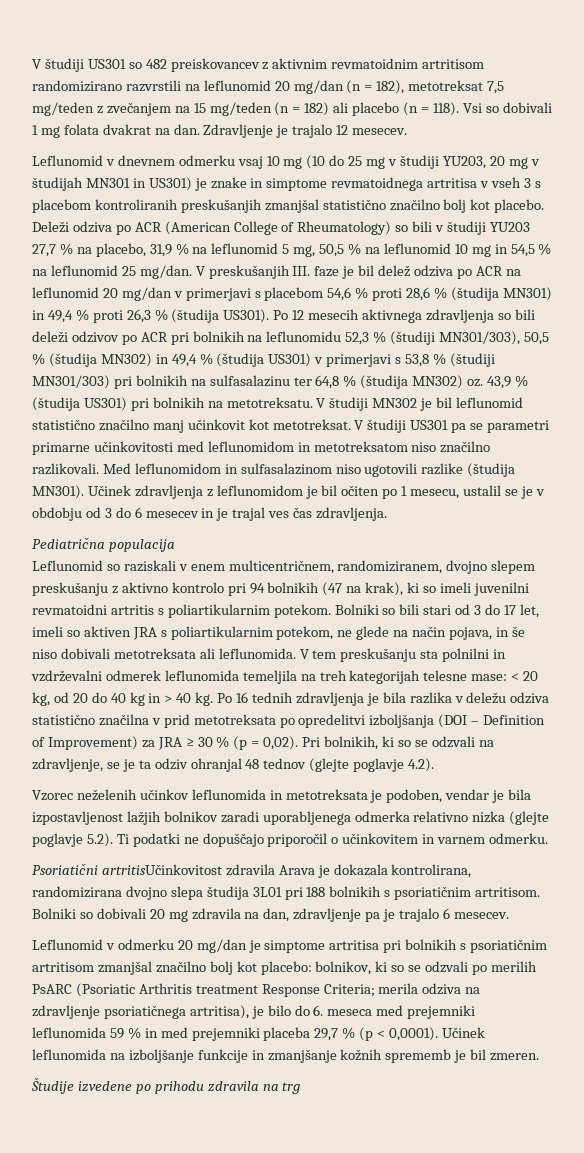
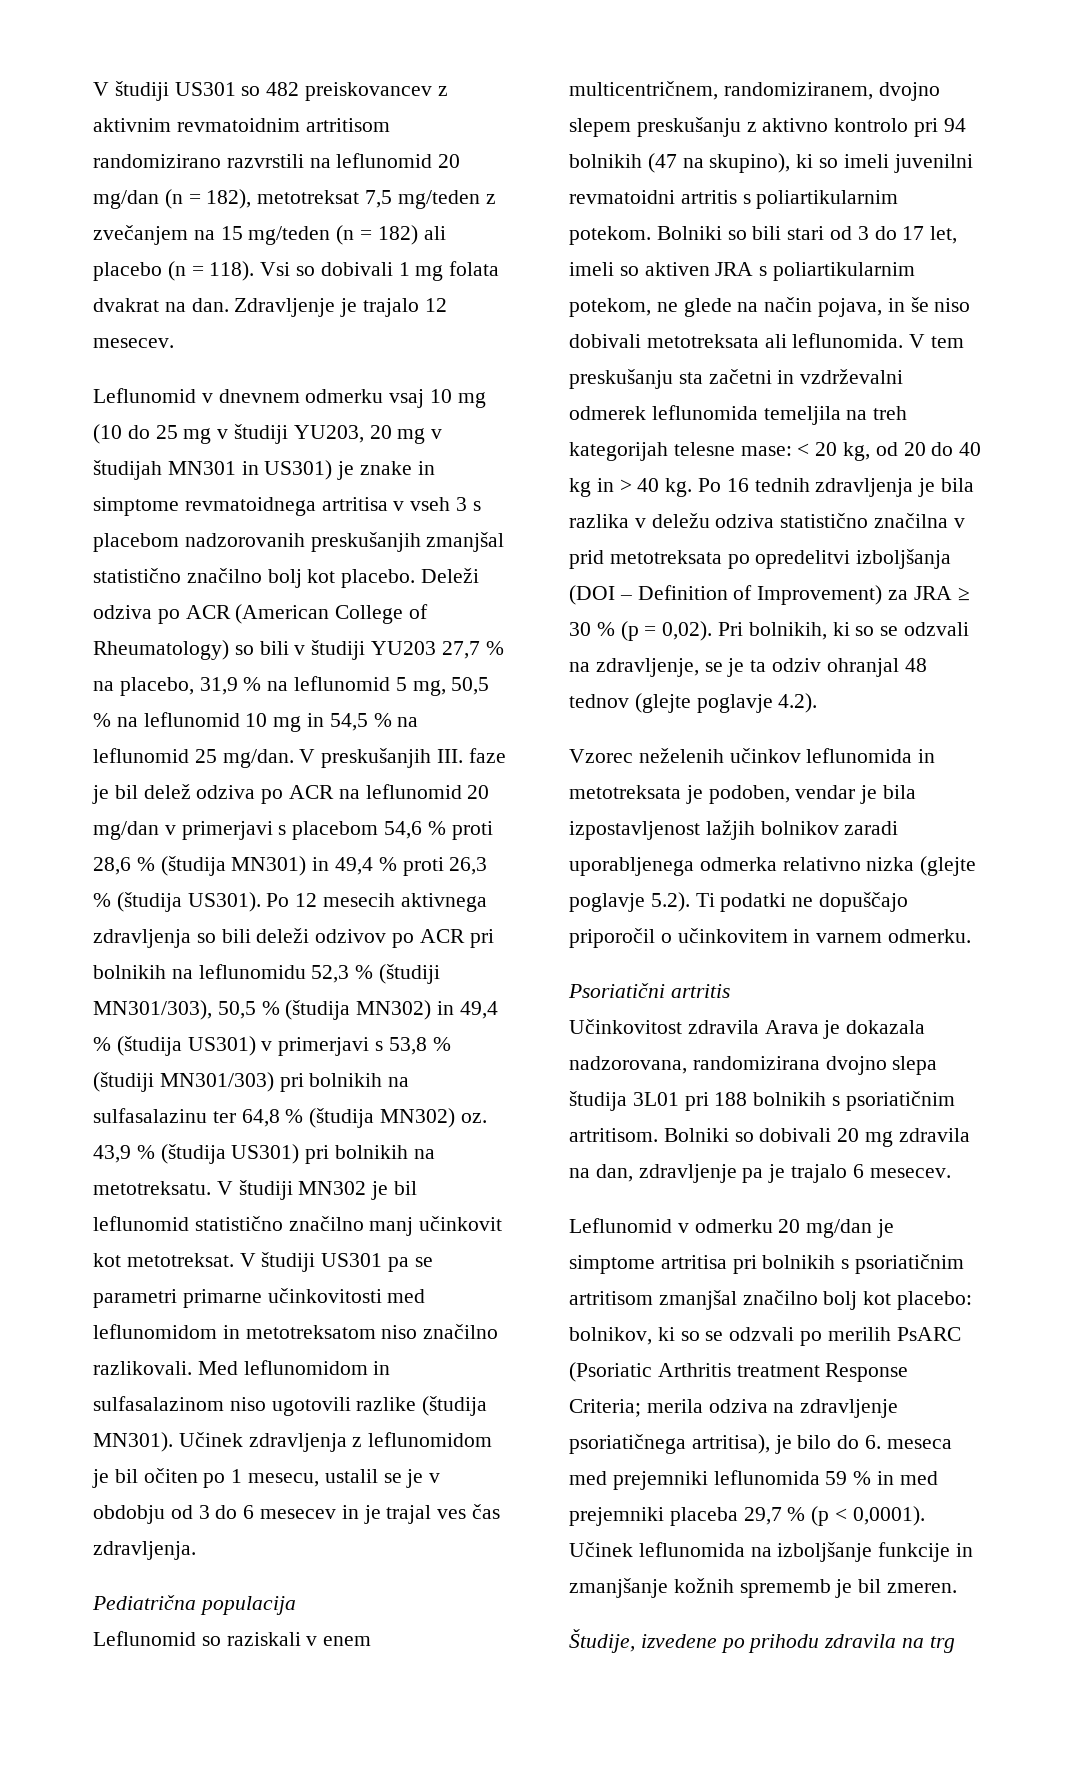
[94,199,178,210] kontroliranih -> [184,533,305,547] nadzorovanih
[365,582,404,596] krak), -> [709,153,791,173] skupino),
[442,648,490,662] polnilni -> [708,369,772,384] začetni
[101,864,222,875] artritisUčinkovitost -> [670,984,730,998] [569,1019,682,1034] artritis // Učinkovitost
[391,864,472,878] kontrolirana, -> [569,1056,687,1074] nadzorovana,
[31,1077,74,1094] Študije -> [569,1629,635,1653] Študije,

